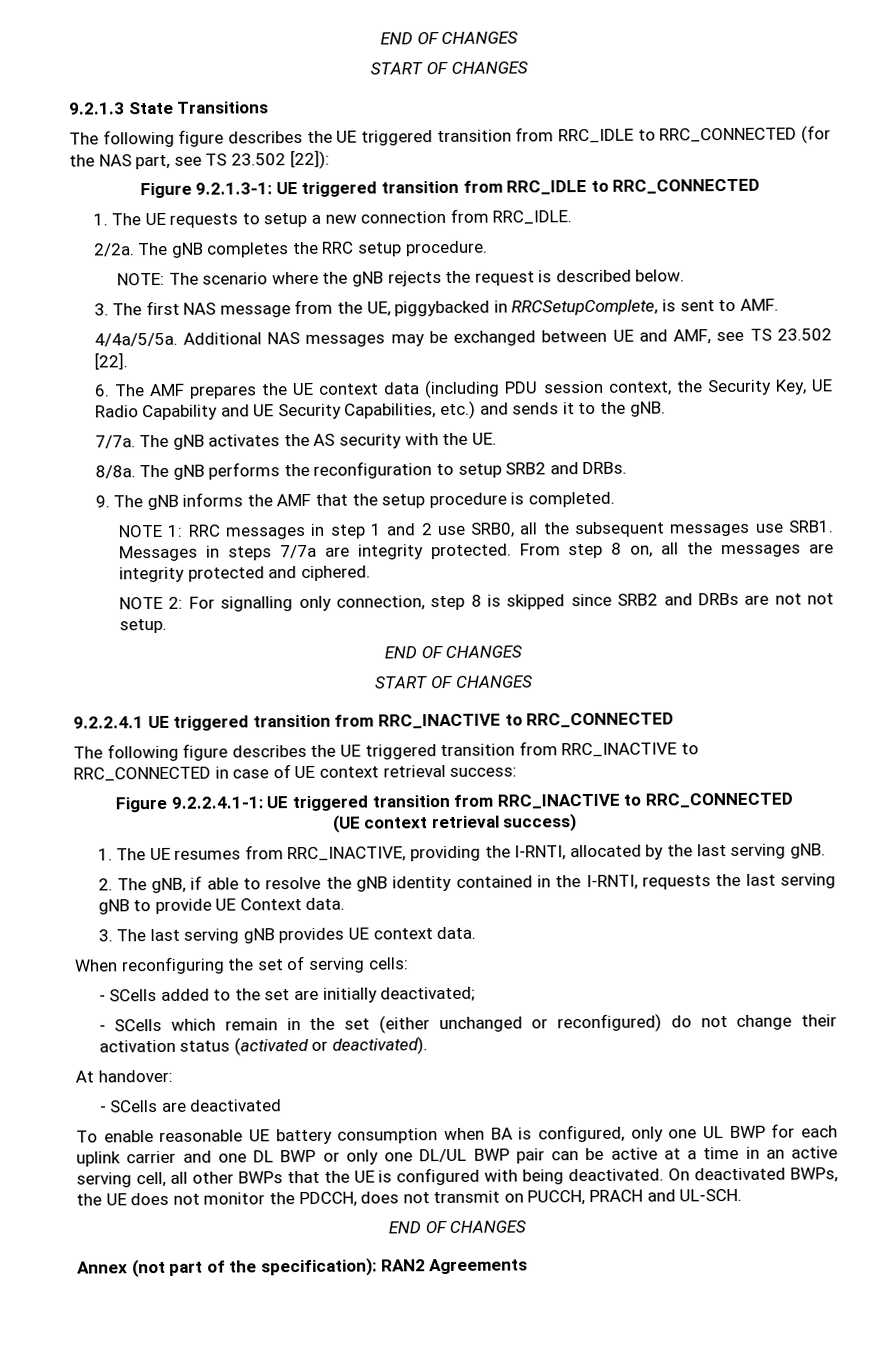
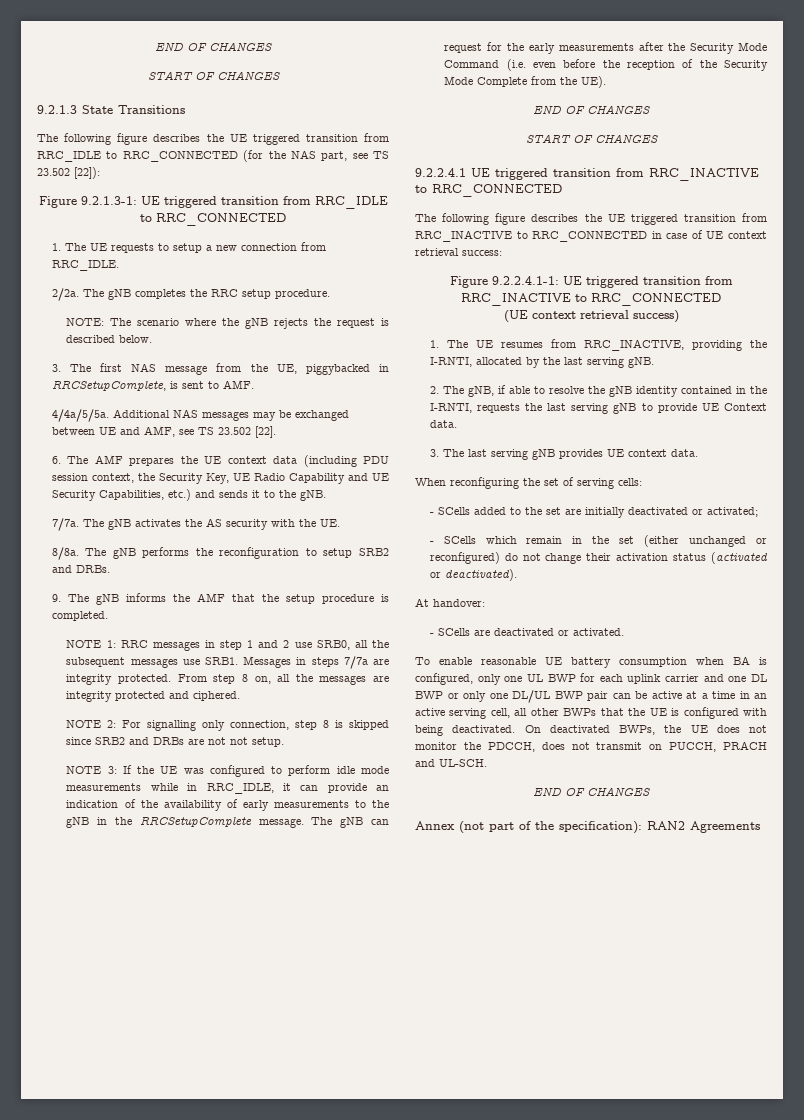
(167, 626) none -> [66,765,389,777] [66,783,389,794] [66,799,389,811] [66,817,390,828] [444,42,767,54] [444,59,768,71] [444,76,607,88] // NOTE 3: If the UE was configured to perform idle mode measurements while in RRC_IDLE, it can provide an indication of the availability of early measurements to the gNB in the RRCSetupComplete message. The gNB can request for the early measurements after the Security Mode Command (i.e. even before the reception of the Security Mode Complete from the UE).
[380,986,476,1002] deactivated; -> [627,507,758,517] deactivated or activated;
(283, 1105) none -> [557,628,624,636] or activated.

